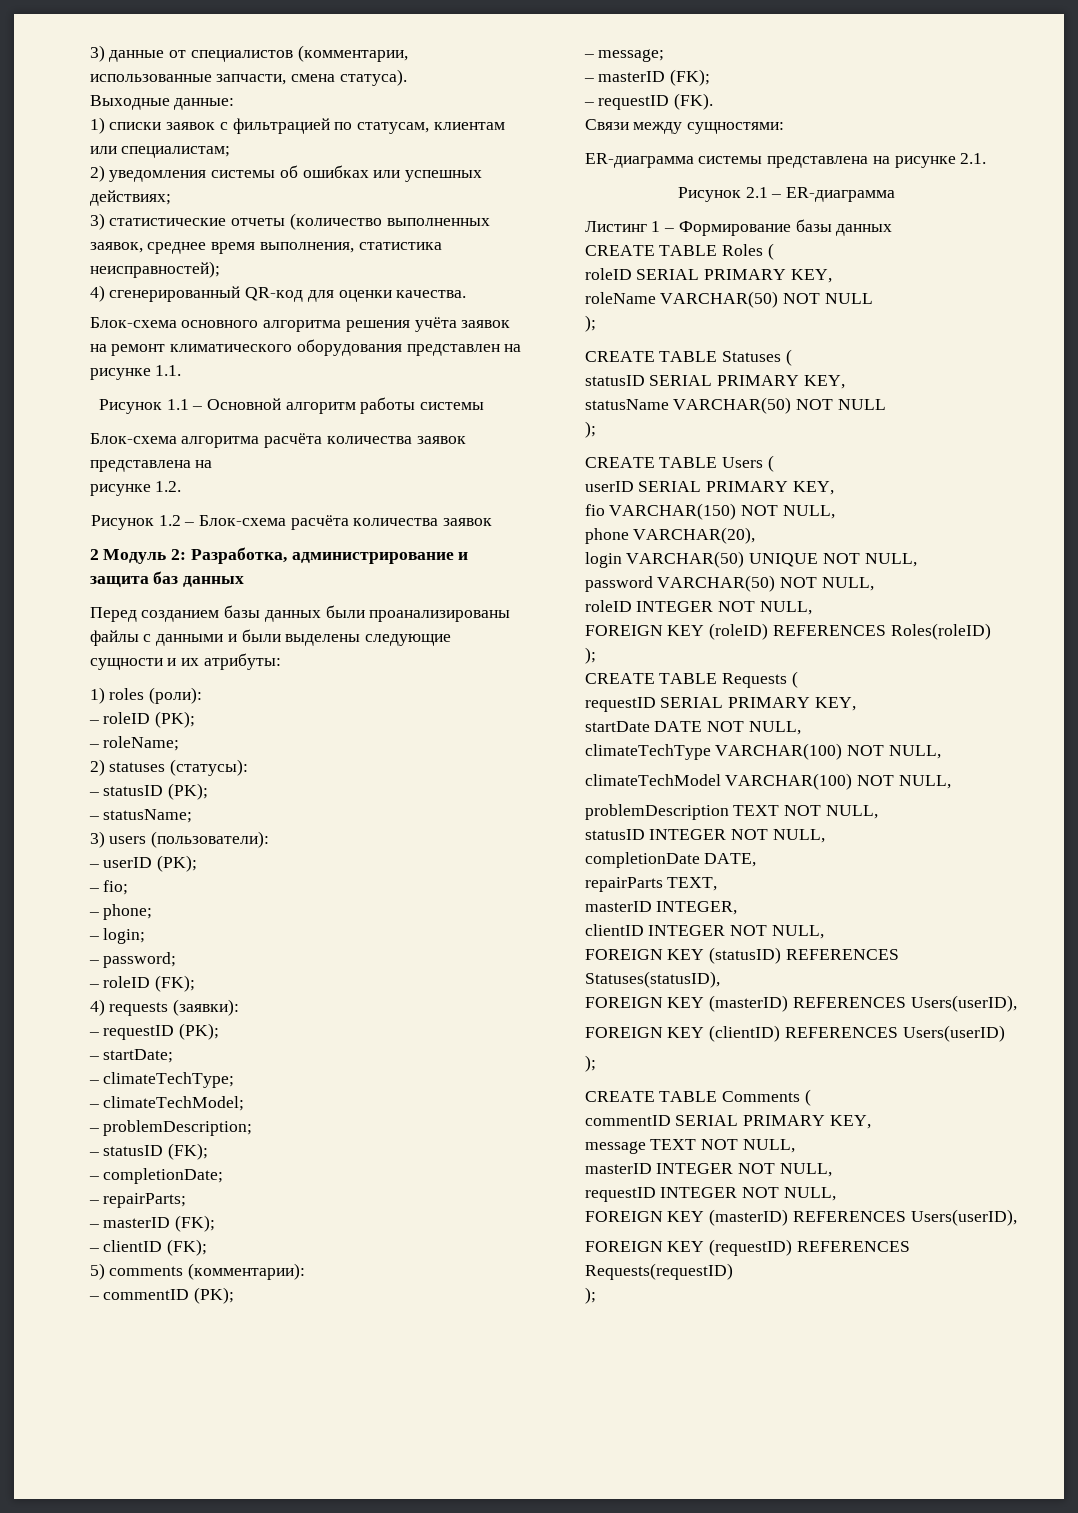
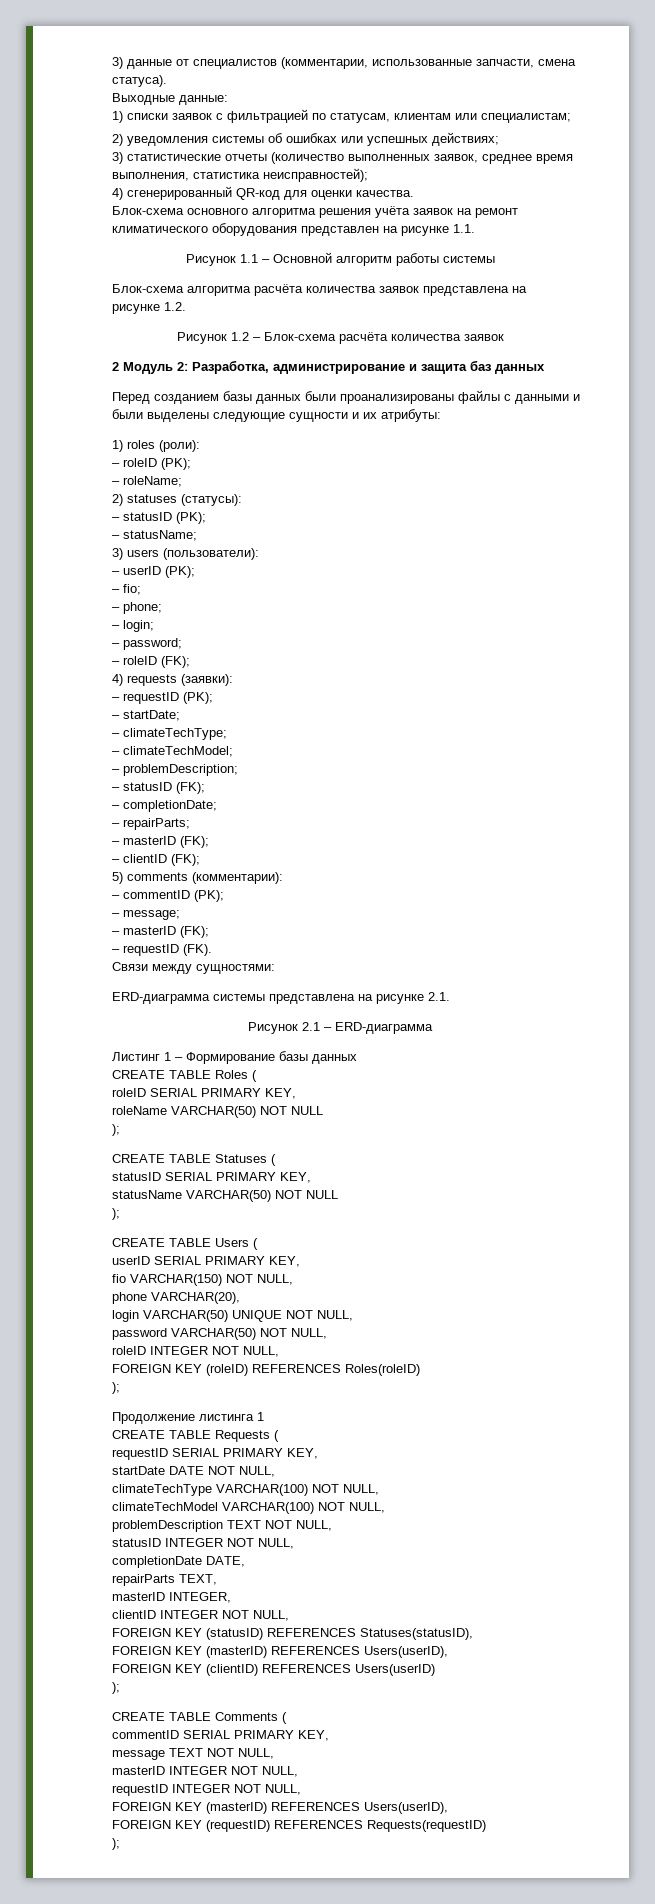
[584,153,694,168] ER-диаграмма -> [111,992,210,1004] ERD-диаграмма
[786,187,896,202] ER-диаграмма -> [335,1022,433,1034] ERD-диаграмма
(596, 655) none -> [111,1412,264,1424] // Продолжение листинга 1

